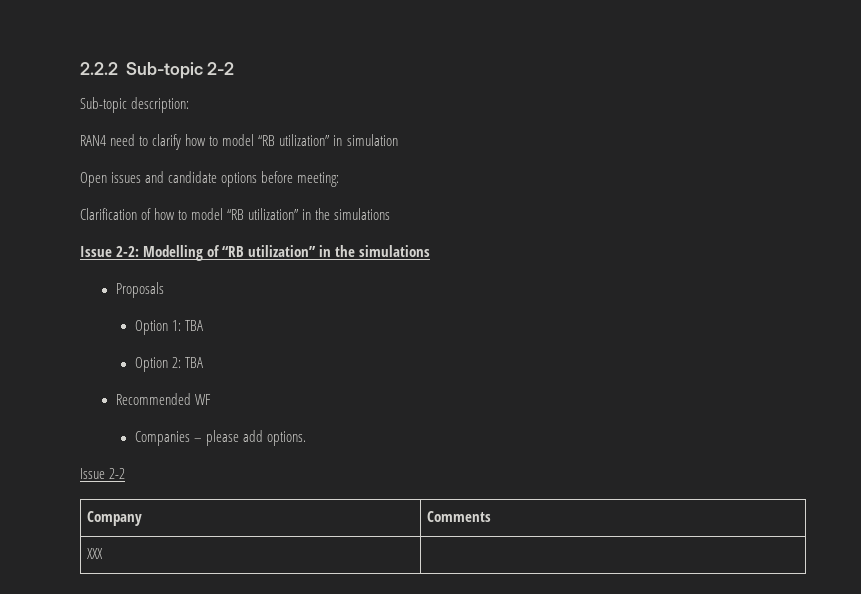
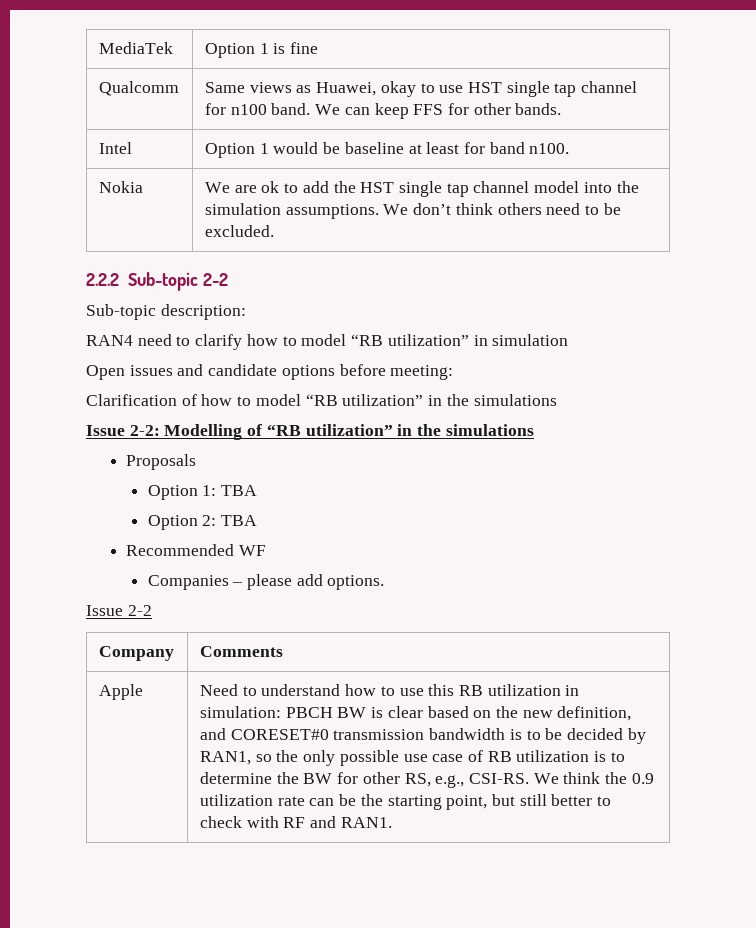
(80, 68) none -> [98,42,173,54] [204,42,319,58] [98,81,179,96] [204,81,638,97] [204,103,562,119] [98,142,132,154] [204,142,570,158] [98,181,143,193] [204,181,639,197] [204,203,621,219] [204,225,274,237] MediaTek | Option 1 is fine // Qualcomm | Same views as Huawei, okay to use HST single tap channel for n100 band. We can keep FFS for other bands. // Intel | Option 1 would be baseline at least for band n100. // Nokia | We are ok to add the HST single tap channel model into the simulation assumptions. We don’t think others need to be excluded. //
[86,548,103,559] XXX | -> [98,684,143,700] [199,684,580,696] [199,706,632,721] [199,728,646,744] [199,750,625,766] [199,772,654,788] [199,794,612,810] [199,816,392,828] Apple | Need to understand how to use this RB utilization in simulation: PBCH BW is clear based on the new definition, and CORESET#0 transmission bandwidth is to be decided by RAN1, so the only possible use case of RB utilization is to determine the BW for other RS, e.g., CSI-RS. We think the 0.9 utilization rate can be the starting point, but still better to check with RF and RAN1.

